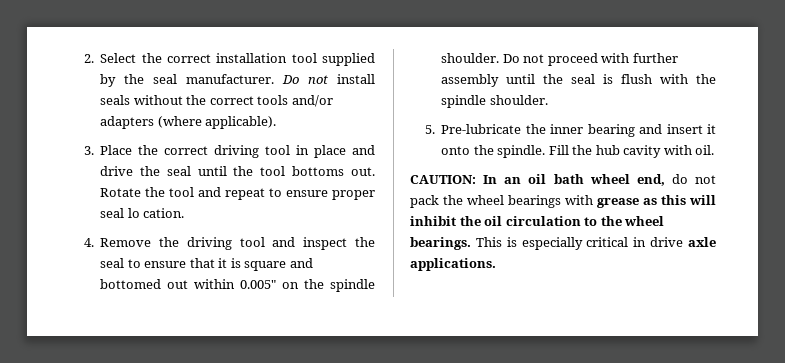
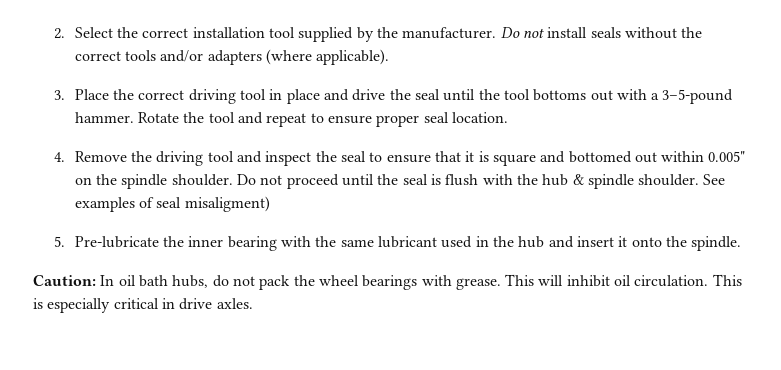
[153,74,178,84] seal -> (398, 32) none
[351,167,375,176] out. -> [590,89,734,104] [74,112,134,123] out with a 3–5-pound hammer.
[127,208,185,218] lo cation. -> [451,112,508,123] location.
[601,53,678,63] [441,74,500,87] with further assembly -> (339, 181) none
[441,95,548,108] spindle shoulder. -> [542,174,726,189] [74,196,270,212] hub & spindle shoulder. See examples of seal misaligment)
(635, 130) none -> [280,236,545,248] with the same lubricant used in the hub
[548,145,715,158] [410,174,665,186] Fill the hub cavity with oil. // CAUTION: In an oil bath wheel end, -> [33,275,209,288] // Caution: In oil bath hubs,
[597,195,716,208] [410,216,665,226] [410,237,471,250] grease as this will inhibit the oil circulation to the wheel bearings. -> [455,274,709,290] grease. This will inhibit oil circulation.
[688,237,716,247] [410,258,496,271] axle applications. -> [216,298,253,309] axles.

